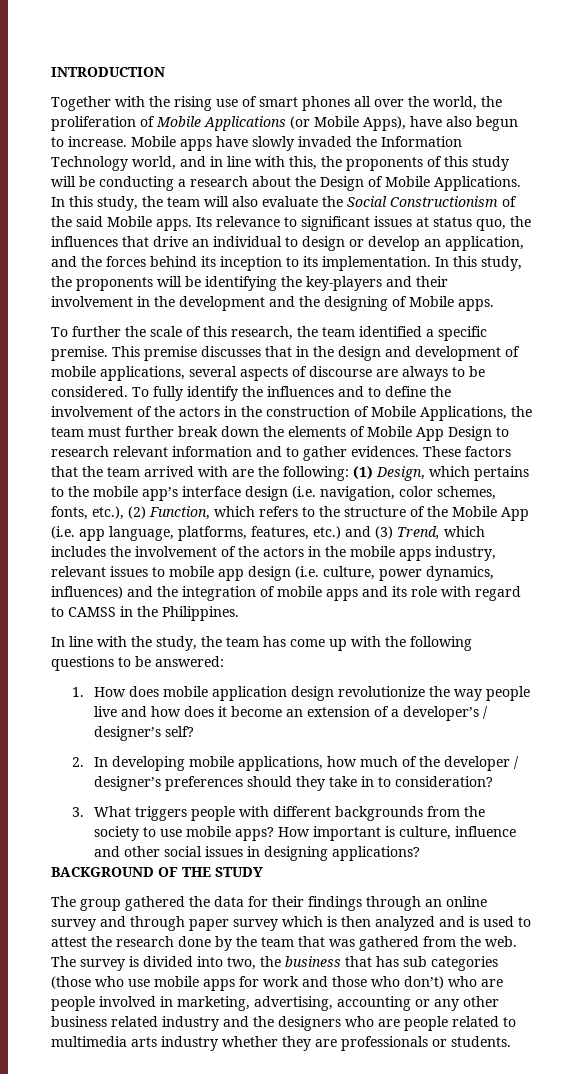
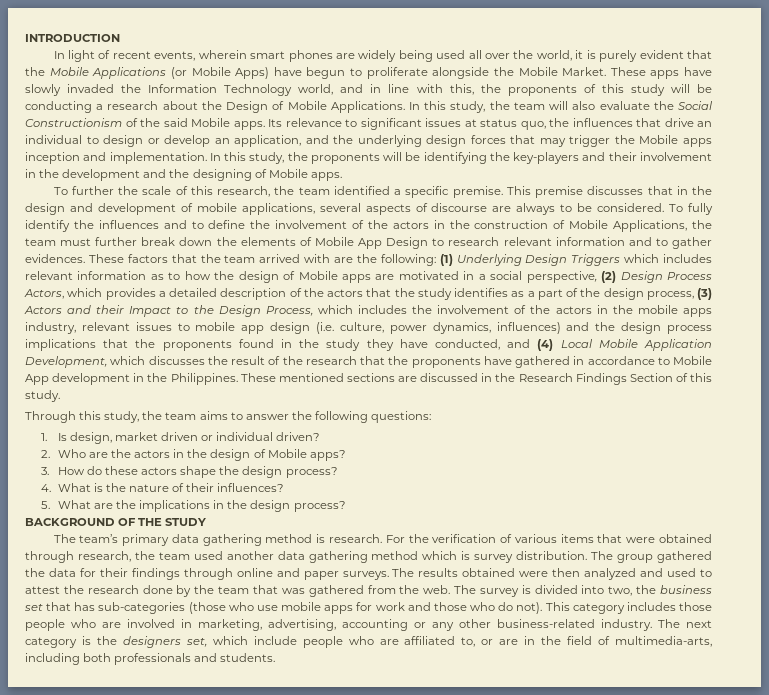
[51,96,502,111] [51,116,518,131] [51,136,176,147] Together with the rising use of smart phones all over the world, the proliferation of Mobile Applications (or Mobile Apps), have also begun to increase. Mobile -> [53,50,712,62] [25,67,646,79] In light of recent events, wherein smart phones are widely being used all over the world, it is purely evident that the Mobile Applications (or Mobile Apps) have begun to proliferate alongside the Mobile Market. These
[106,256,318,271] forces behind its inception to its -> [357,135,712,147] [25,152,107,164] underlying design forces that may trigger the Mobile apps inception and
[376,466,529,481] [51,486,496,501] [51,506,529,521] [51,526,440,541] Design, which pertains to the mobile app’s interface design (i.e. navigation, color schemes, fonts, etc.), (2) Function, which refers to the structure of the Mobile App (i.e. app language, platforms, features, etc.) and (3) Trend, -> [456,254,712,266] [25,271,713,283] [24,288,712,300] [24,305,313,317] Underlying Design Triggers which includes relevant information as to how the design of Mobile apps are motivated in a social perspective, (2) Design Process Actors, which provides a detailed description of the actors that the study identifies as a part of the design process, (3) Actors and their Impact to the Design Process,
[182,586,521,601] [51,606,239,621] [51,636,472,651] [51,656,224,671] [72,686,530,701] [93,706,488,721] [93,726,194,741] [72,756,519,771] [93,776,493,791] [72,806,485,821] [93,826,516,841] [93,846,420,861] integration of mobile apps and its role with regard to CAMSS in the Philippines. // In line with the study, the team has come up with the following questions to be answered: // 1. How does mobile application design revolutionize the way people live and how does it become an extension of a developer’s / designer’s self? // 2. In developing mobile applications, how much of the developer / designer’s preferences should they take in to consideration? // 3. What triggers people with different backgrounds from the society to use mobile apps? How important is culture, influence and other social issues in designing applications? -> [621,322,713,334] [25,339,713,351] [25,356,712,368] [25,373,712,385] [25,390,60,402] [25,411,432,423] [41,432,321,444] [41,449,346,461] [41,466,338,478] [41,483,285,492] [41,500,346,512] design process implications that the proponents found in the study they have conducted, and (4) Local Mobile Application Development, which discusses the result of the research that the proponents have gathered in accordance to Mobile App development in the Philippines. These mentioned sections are discussed in the Research Findings Section of this study. // Through this study, the team aims to answer the following questions: // 1. Is design, market driven or individual driven? // 2. Who are the actors in the design of Mobile apps? // 3. How do these actors shape the design process? // 4. What is the nature of their influences? // 5. What are the implications in the design process?
(76, 901) none -> [79,534,712,546] [25,551,614,563] team’s primary data gathering method is research. For the verification of various items that were obtained through research, the team used another data gathering method which is survey distribution. The
[425,896,487,907] [51,916,337,931] an online survey and through paper survey which is -> [236,568,549,580] online and paper surveys. The results obtained were
[469,916,479,927] is -> (664, 572) none
(341, 961) none -> [24,604,43,611] set
[403,956,498,971] sub categories -> [98,602,186,614] sub-categories
[404,976,503,989] [51,996,95,1011] don’t) who are people -> [498,602,712,614] [25,619,121,631] do not). This category includes those people who are
[51,1016,516,1031] [51,1036,447,1051] business related industry and the designers who are people related to multimedia arts industry whether they are professionals or -> [497,619,712,631] [25,636,713,648] [25,653,218,665] business-related industry. The next category is the designers set, which include people who are affiliated to, or are in the field of multimedia-arts, including both professionals and

